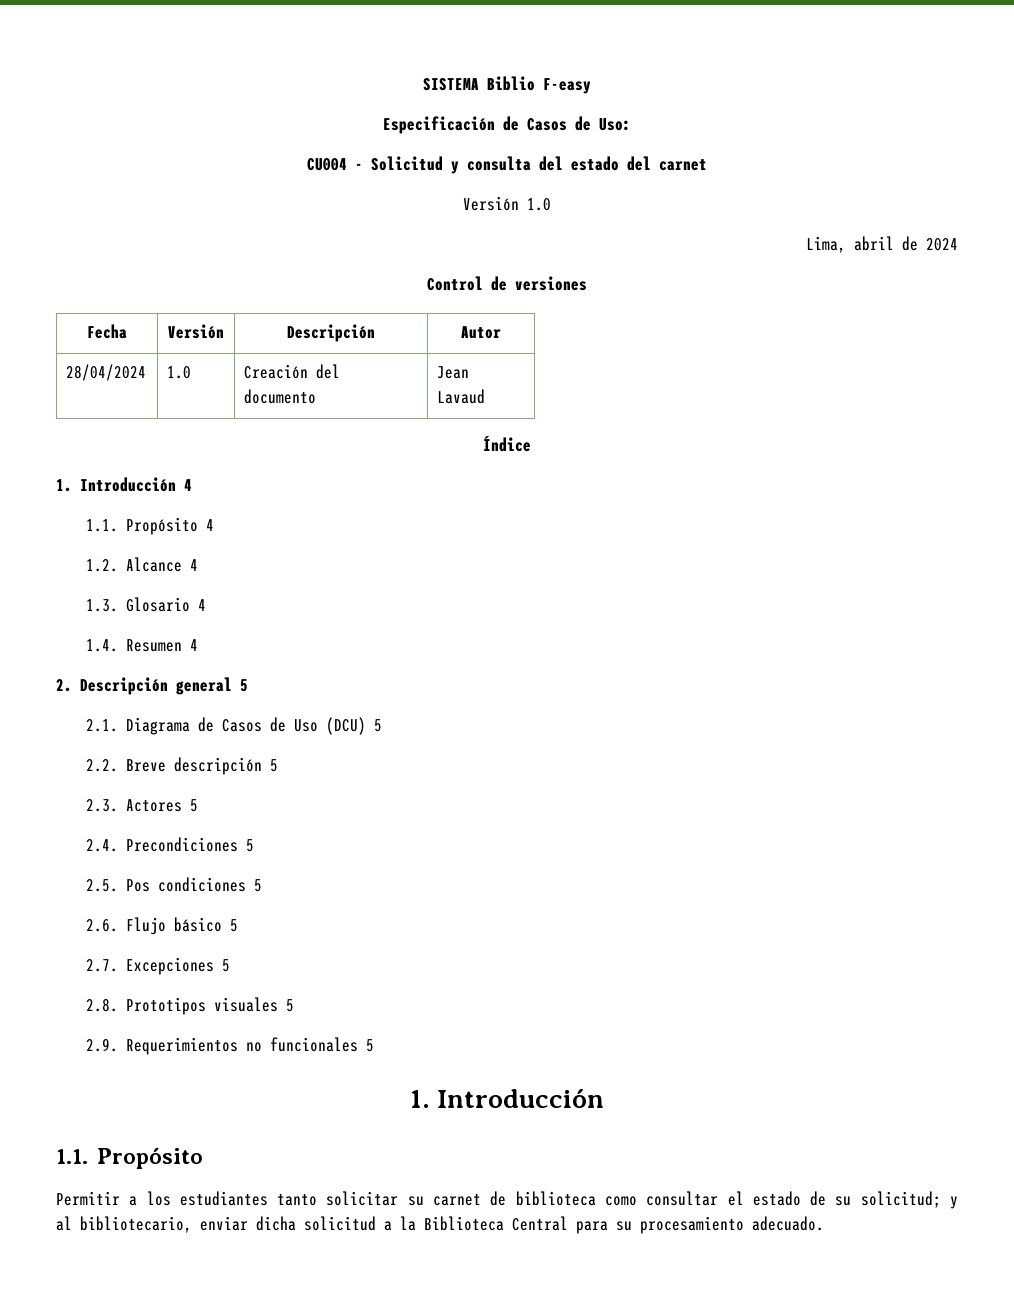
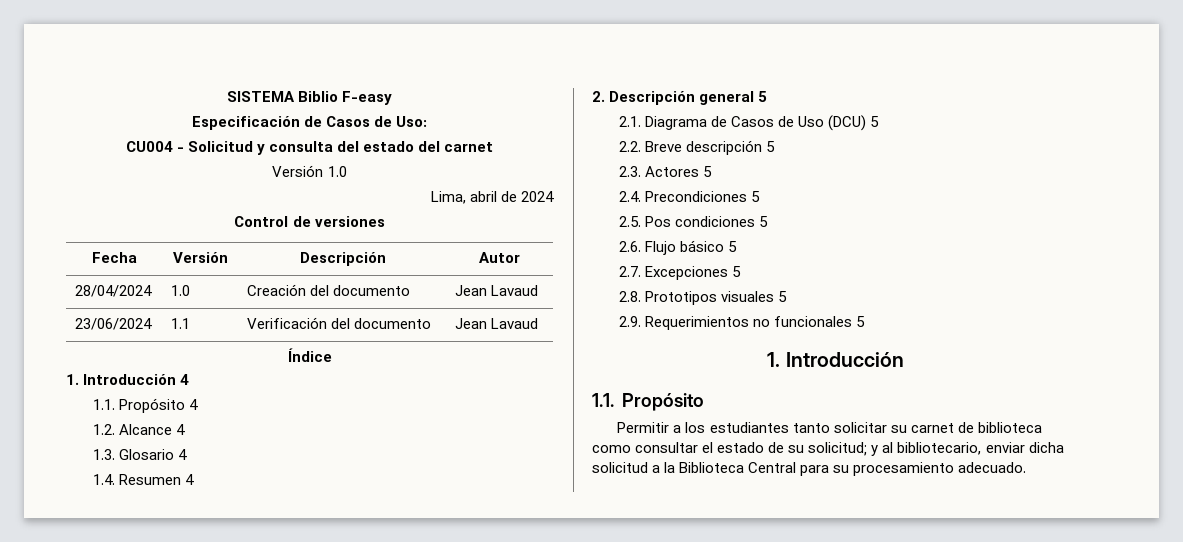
(486, 396) none -> [75,318,153,330] [171,318,191,329] [247,317,432,329] [455,318,539,329] // 23/06/2024 | 1.1 | Verificación del documento | Jean Lavaud

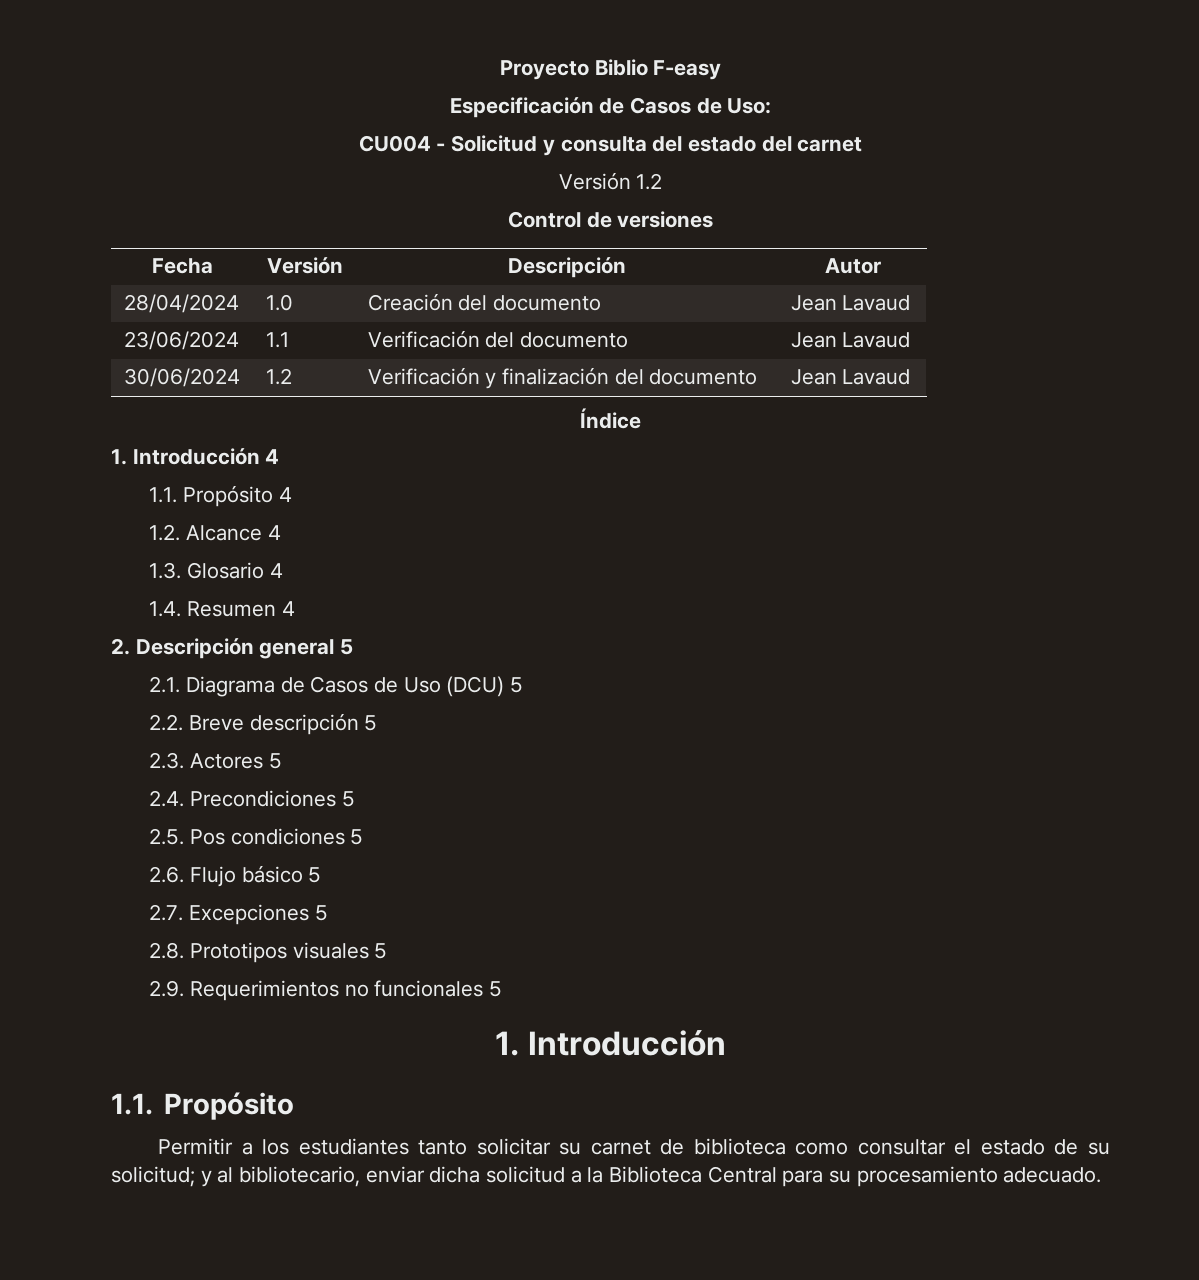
[226,91,295,102] SISTEMA -> [499,60,589,80] Proyecto
[327,166,347,177] [430,191,554,204] 1.0 // Lima, abril de 2024 -> [636,173,663,190] 1.2
(539, 323) none -> [123,368,240,387] [265,368,292,385] [367,367,758,389] [790,369,911,385] // 30/06/2024 | 1.2 | Verificación y finalización del documento | Jean Lavaud

